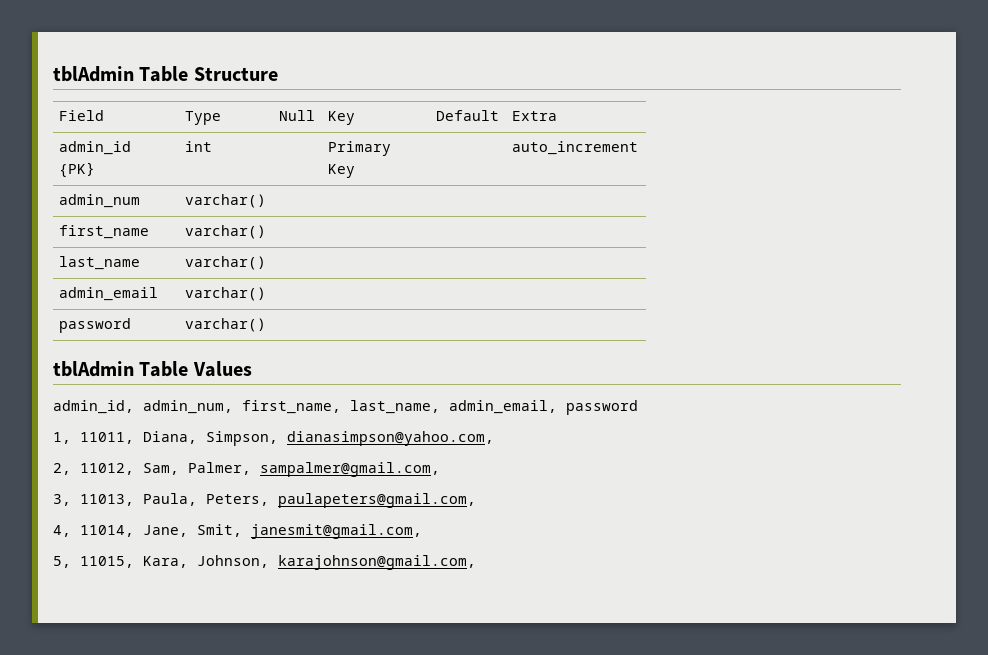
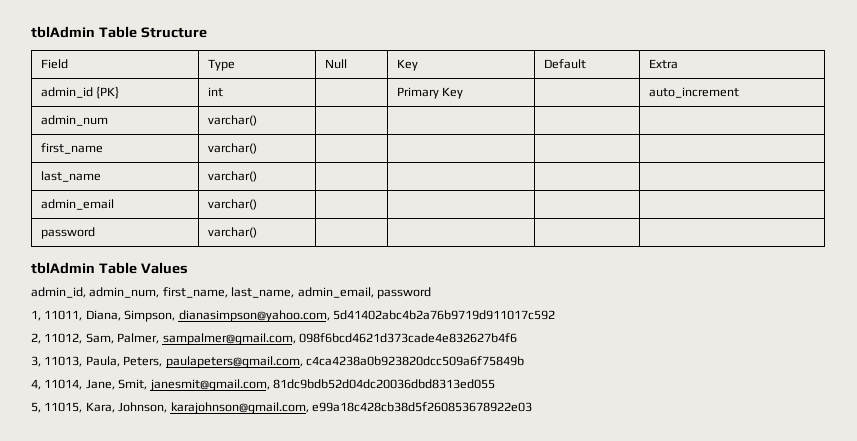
(494, 438) none -> [332,310,555,320] 5d41402abc4b2a76b9719d911017c592
(440, 469) none -> [298,333,517,343] 098f6bcd4621d373cade4e832627b4f6
(476, 500) none -> [305,356,524,366] c4ca4238a0b923820dcc509a6f75849b
(422, 531) none -> [272,379,495,389] 81dc9bdb52d04dc20036dbd8313ed055
(476, 562) none -> [311,402,532,412] e99a18c428cb38d5f260853678922e03

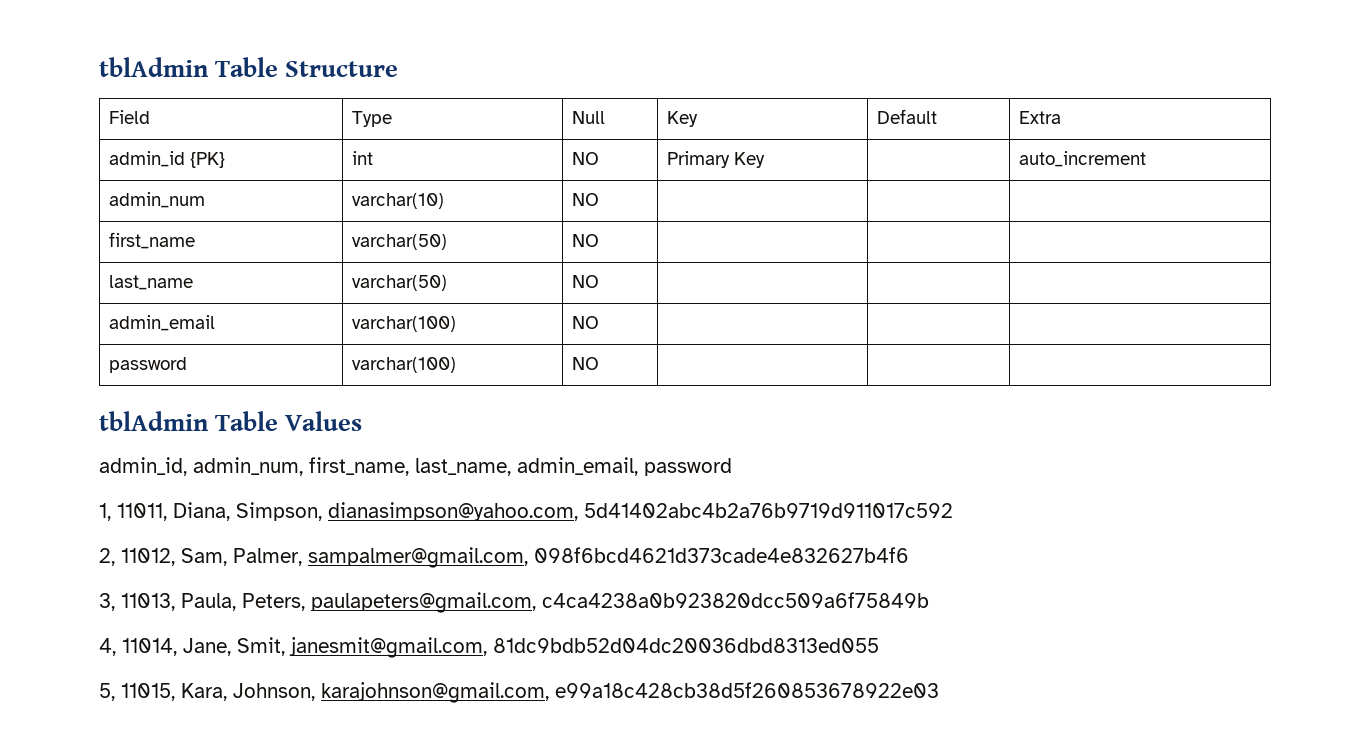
(223, 92) none -> [571,152,599,165] NO
[207,115,257,126] varchar() | -> [351,193,444,209] [571,193,599,206] varchar(10) | NO
[207,143,257,154] varchar() | -> [351,234,447,250] [571,234,599,247] varchar(50) | NO
[207,171,257,182] varchar() | -> [351,275,447,291] [571,275,599,288] varchar(50) | NO
[207,199,257,210] varchar() | -> [351,316,456,332] [571,316,599,329] varchar(100) | NO
[207,227,257,238] varchar() | -> [351,357,456,373] [571,357,599,370] varchar(100) | NO

